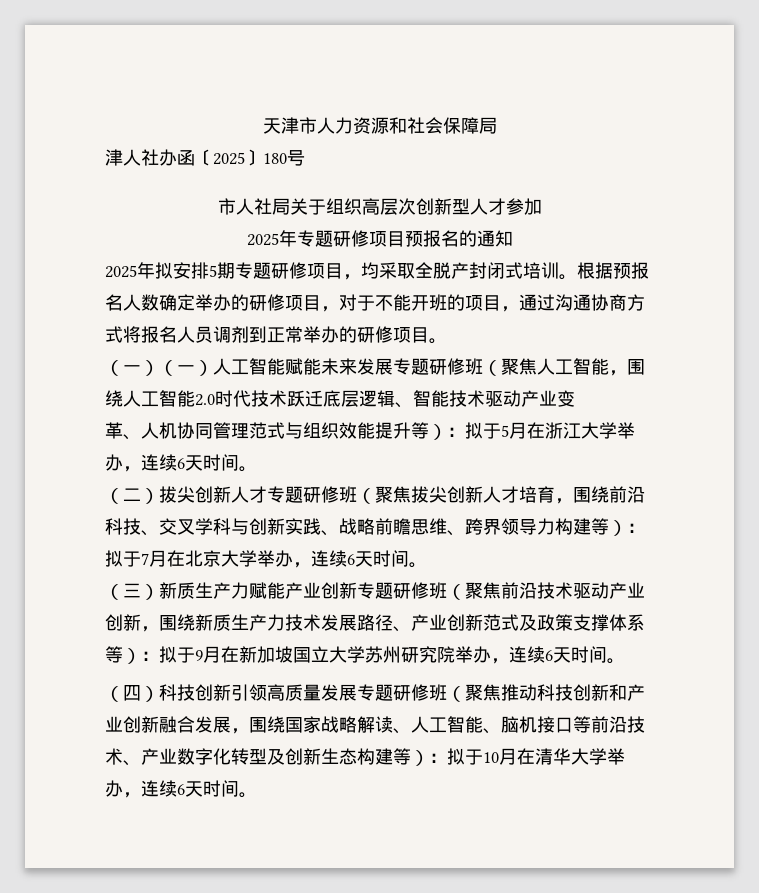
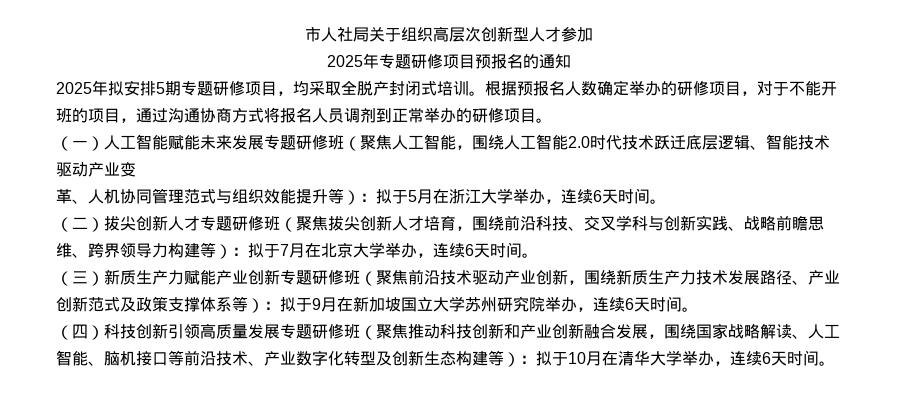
[262,117,497,134] [105,149,305,166] 天津市人力资源和社会保障局 // 津人社办函〔2025〕180号 // -> (305, 34) none
[159,360,213,376] （一） -> (104, 143) none

